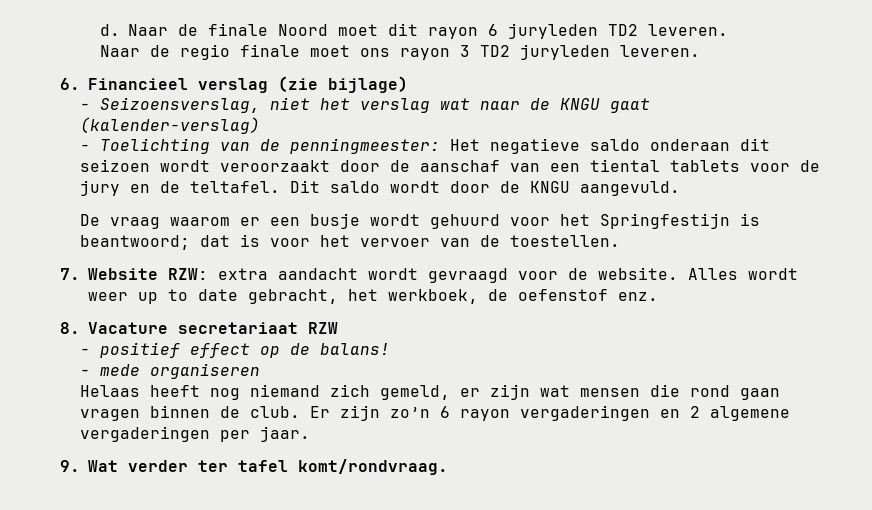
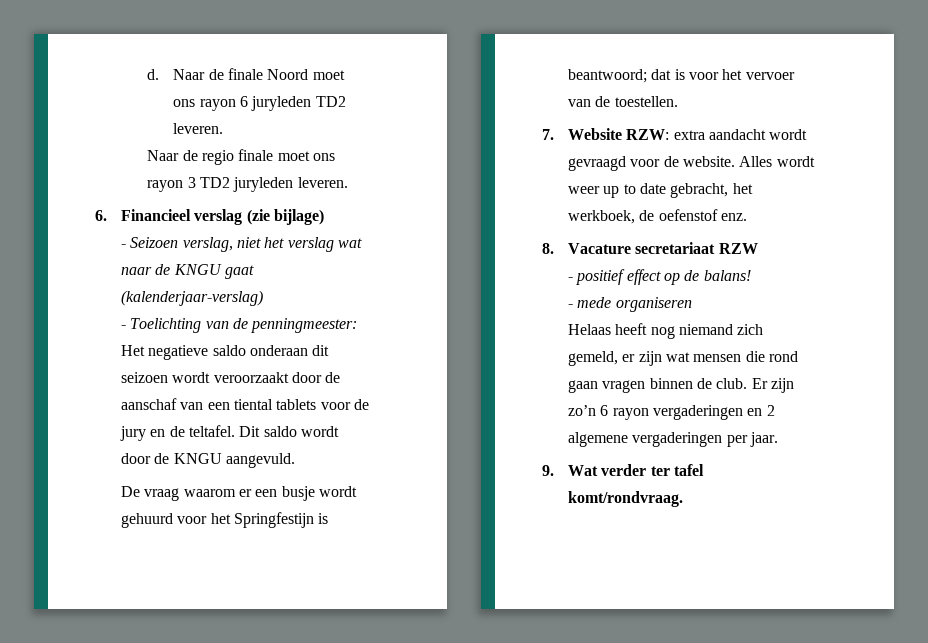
[387,23,418,36] dit -> [173,99,196,107] ons
[99,97,260,113] Seizoensverslag, -> [130,237,233,252] Seizoen verslag,
[79,117,260,134] (kalender-verslag) -> [121,290,264,306] (kalenderjaar-verslag)

